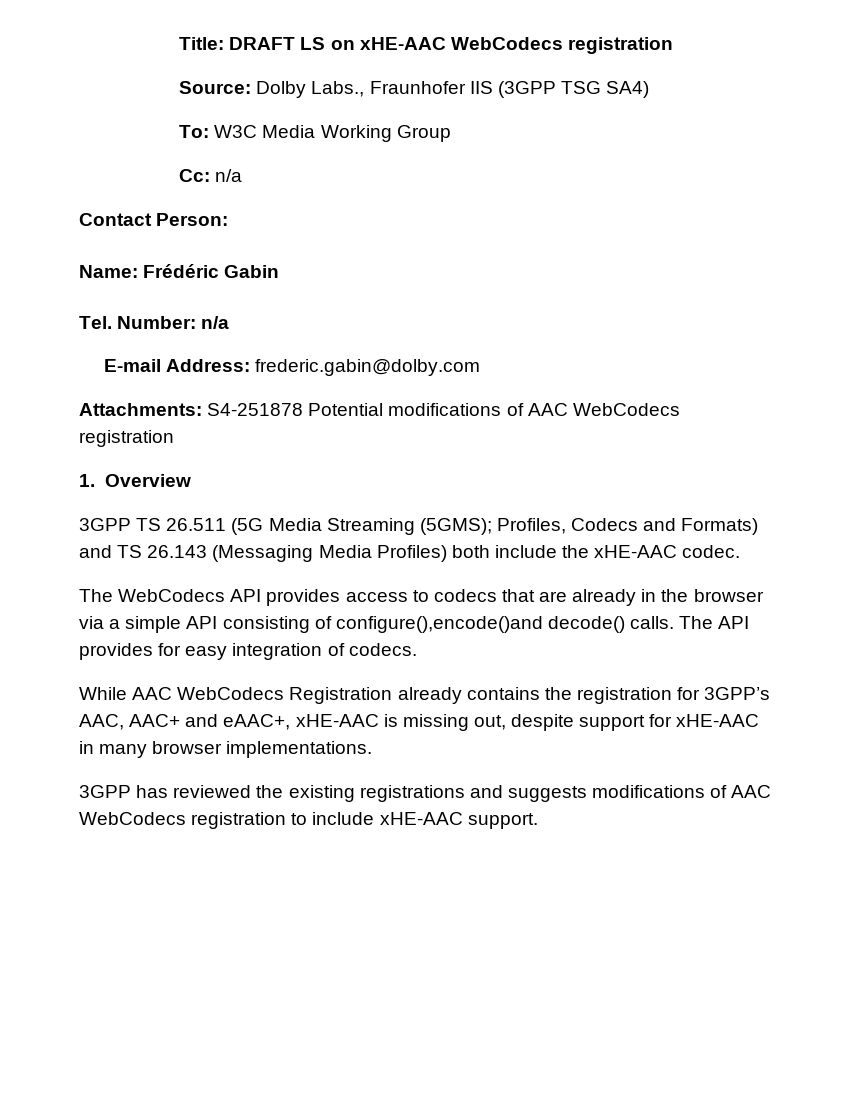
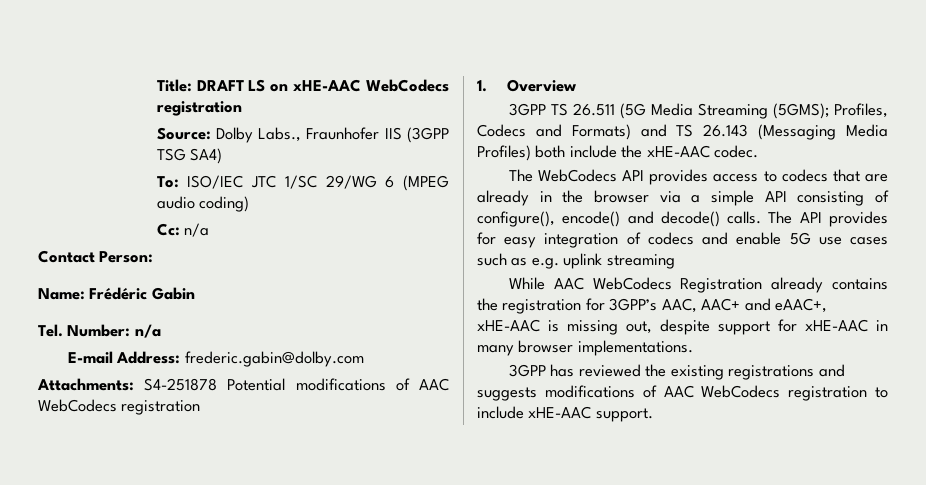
[214,125,451,142] W3C Media Working Group -> [187,175,450,191] [156,196,250,212] ISO/IEC JTC 1/SC 29/WG 6 (MPEG audio coding)
[335,616,543,633] configure(),encode()and -> [477,211,654,227] configure(), encode() and
[348,643,417,656] codecs. -> [647,232,888,245] [477,253,675,269] codecs and enable 5G use cases such as e.g. uplink streaming

